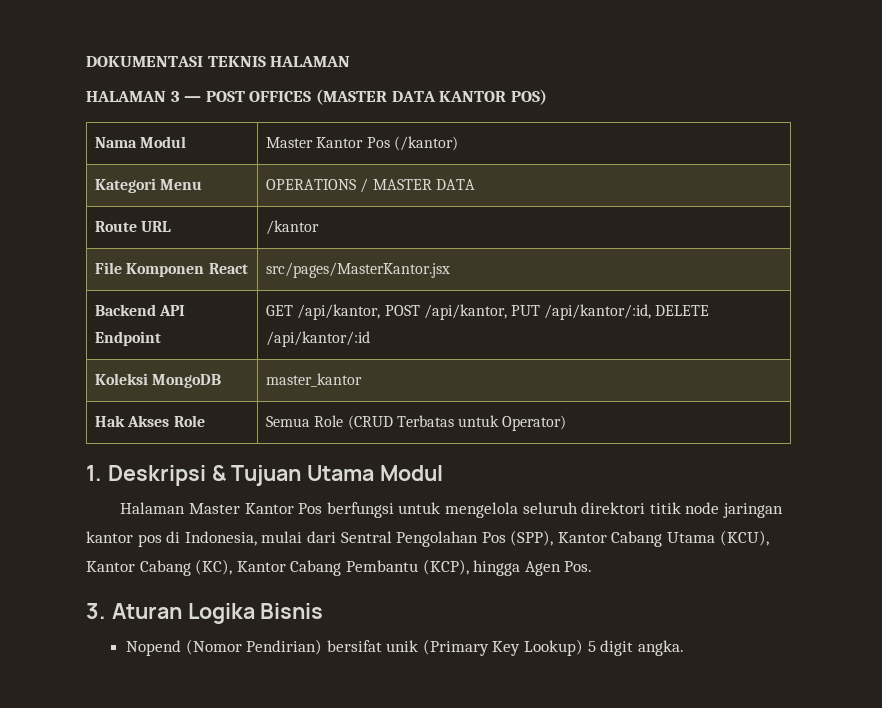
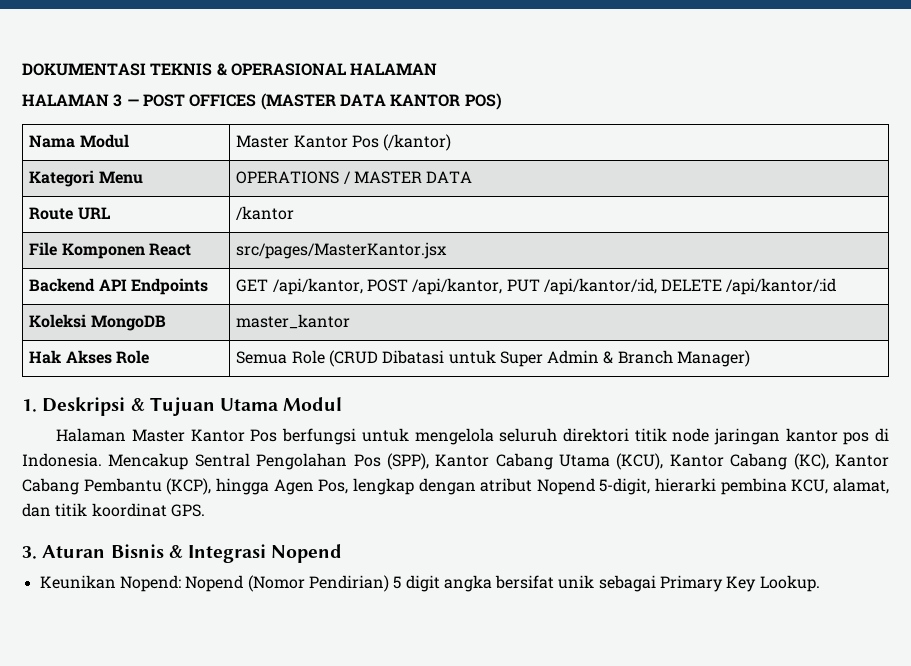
(266, 61) none -> [216,63,346,76] & OPERASIONAL
[95,331,162,346] Endpoint -> [130,278,208,295] Endpoints
[396,415,567,431] Terbatas untuk Operator) -> [382,350,751,367] Dibatasi untuk Super Admin & Branch Manager)
[184,531,336,546] Indonesia, mulai dari -> [22,453,189,470] Indonesia. Mencakup
[564,561,593,572] Pos. -> [318,478,889,495] [22,503,205,517] Pos, lengkap dengan atribut Nopend 5-digit, hierarki pembina KCU, alamat, dan titik koordinat GPS.
[187,603,255,624] Logika -> (106, 551) none
[125,639,684,656] // Nopend (Nomor Pendirian) bersifat unik (Primary Key Lookup) 5 digit angka. -> [168,544,343,563] [39,575,820,592] & Integrasi Nopend // Keunikan Nopend: Nopend (Nomor Pendirian) 5 digit angka bersifat unik sebagai Primary Key Lookup.

